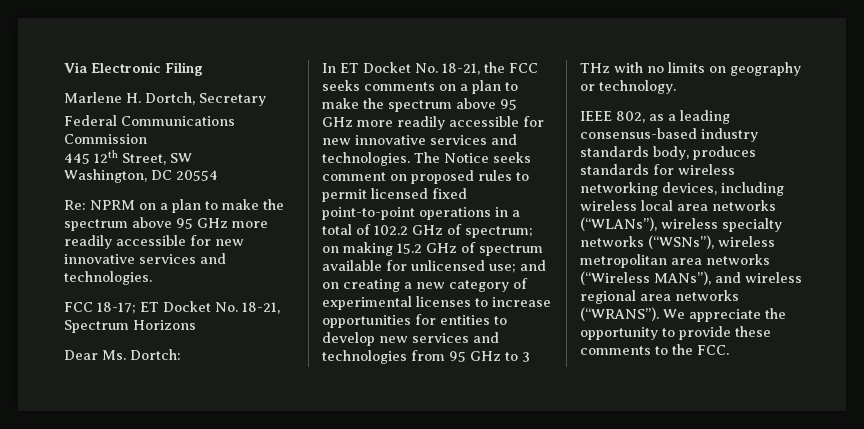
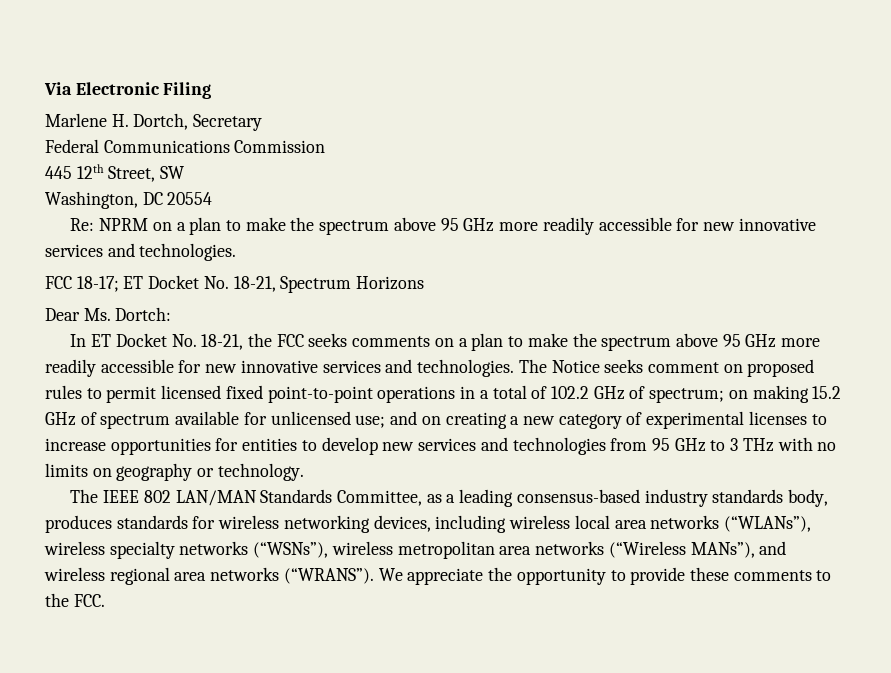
[580,111,645,123] IEEE 802, -> [70,489,423,506] The IEEE 802 LAN/MAN Standards Committee,

